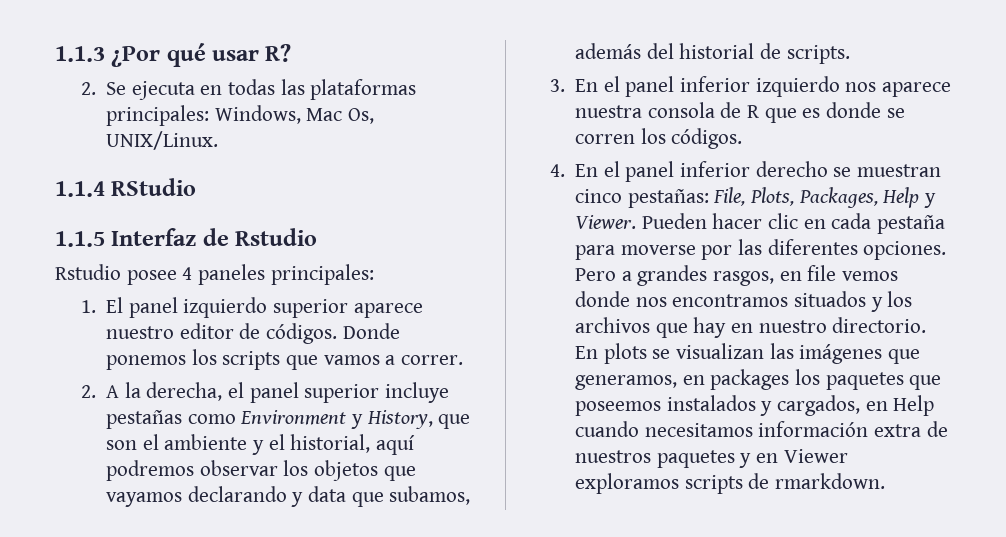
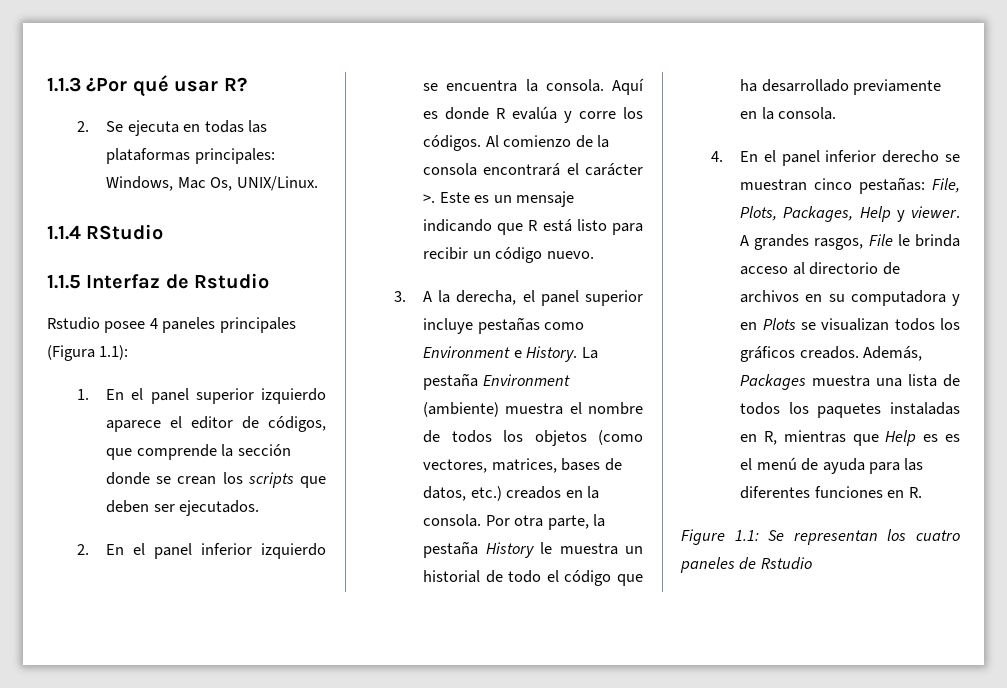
[270,264,374,285] [80,297,423,318] [106,323,400,344] [106,349,464,370] [80,385,96,398] principales: // 1. El panel izquierdo superior aparece nuestro editor de códigos. Donde ponemos los scripts que vamos a correr. // 2. -> [219,317,296,333] [47,345,129,361] [76,388,326,404] [106,416,327,432] [106,444,291,460] [106,472,326,488] [106,500,260,516] [76,543,326,559] [423,78,644,95] [423,106,643,123] [423,135,609,151] [423,163,643,176] [423,191,574,207] [423,219,643,235] [423,247,594,263] [393,291,406,302] principales (Figura 1.1): // 1. En el panel superior izquierdo aparece el editor de códigos, que comprende la sección donde se crean los scripts que deben ser ejecutados. // 2. En el panel inferior izquierdo se encuentra la consola. Aquí es donde R evalúa y corre los códigos. Al comienzo de la consola encontrará el carácter >. Este es un mensaje indicando que R está listo para recibir un código nuevo. // 3.
[351,410,471,429] [106,434,416,455] [106,460,416,481] [106,486,471,507] [575,43,850,64] [549,76,952,97] [575,102,905,123] [575,128,743,149] y History, que son el ambiente y el historial, aquí podremos observar los objetos que vayamos declarando y data que subamos, además del historial de scripts. // 3. En el panel inferior izquierdo nos aparece nuestra consola de R que es donde se corren los códigos. -> [513,346,598,362] [423,373,570,390] [423,402,643,417] [423,430,643,446] [423,458,622,473] [423,486,599,501] [423,514,605,530] [423,541,643,558] [423,570,643,586] [740,79,942,95] [740,107,837,120] e History. La pestaña Environment (ambiente) muestra el nombre de todos los objetos (como vectores, matrices, bases de datos, etc.) creados en la consola. Por otra parte, la pestaña History le muestra un historial de todo el código que ha desarrollado previamente en la consola.
[575,213,946,234] [575,239,947,260] [575,265,899,286] [575,291,913,312] [575,317,927,338] [575,343,921,364] [575,369,942,390] [575,395,935,416] [575,421,948,437] [575,449,848,468] [575,473,886,494] Viewer. Pueden hacer clic en cada pestaña para moverse por las diferentes opciones. Pero a grandes rasgos, en file vemos donde nos encontramos situados y los archivos que hay en nuestro directorio. En plots se visualizan las imágenes que generamos, en packages los paquetes que poseemos instalados y cargados, en Help cuando necesitamos información extra de nuestros paquetes y en Viewer exploramos scripts de rmarkdown. -> [911,206,960,218] [740,234,960,250] [740,262,900,275] [740,290,960,306] [740,318,960,331] [740,346,923,362] [740,374,960,390] [740,402,960,418] [740,430,960,446] [740,457,924,474] [740,486,922,499] [681,529,960,545] [680,557,812,573] viewer. A grandes rasgos, File le brinda acceso al directorio de archivos en su computadora y en Plots se visualizan todos los gráficos creados. Además, Packages muestra una lista de todos los paquetes instaladas en R, mientras que Help es es el menú de ayuda para las diferentes funciones en R. // Figure 1.1: Se representan los cuatro paneles de Rstudio

